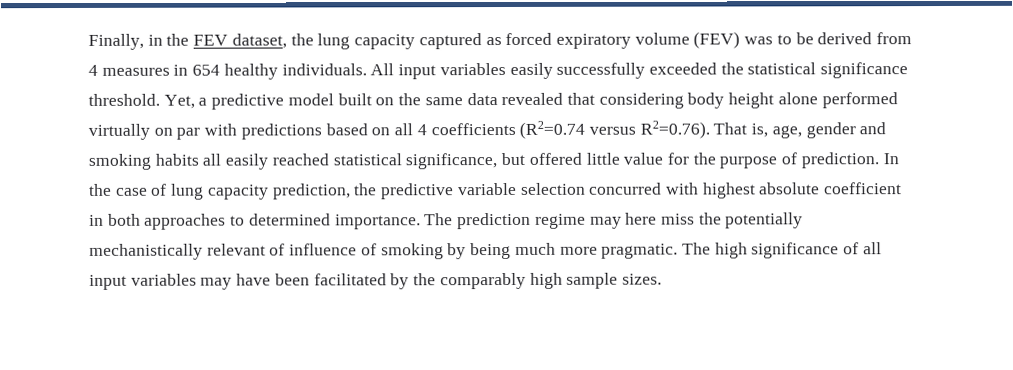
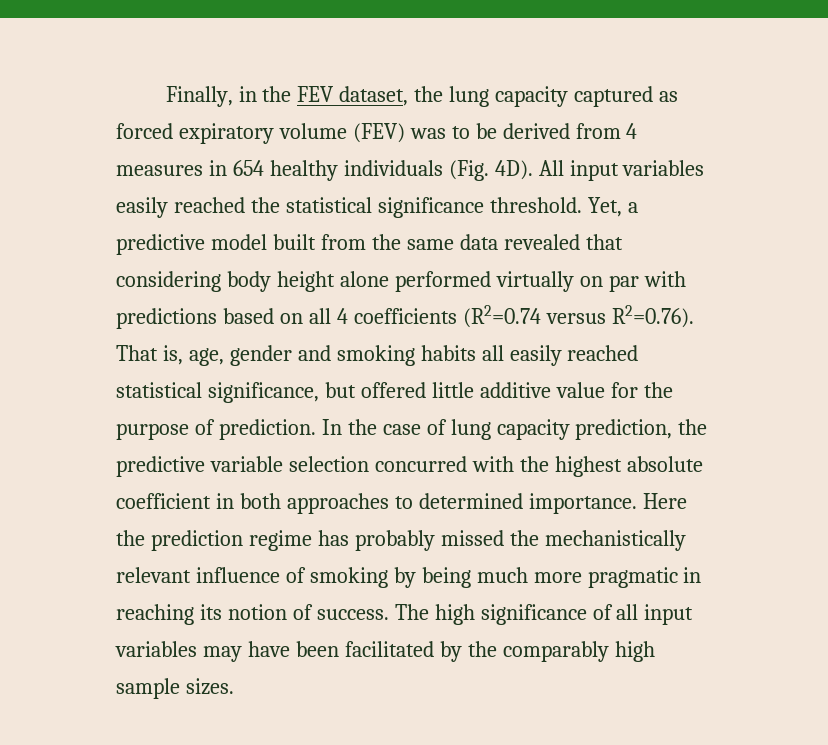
[281,63,367,76] individuals. -> [343,160,533,181] individuals (Fig. 4D).
[556,62,717,79] successfully exceeded -> [173,197,245,213] reached
[375,97,395,106] on -> [320,234,366,250] from
(620, 158) none -> [479,382,551,398] additive
(699, 188) none -> [519,456,549,472] the
[424,212,804,230] The prediction regime may here miss the potentially -> [642,493,687,509] [116,530,539,551] Here the prediction regime has probably missed the
[269,243,286,256] of -> (191, 575) none
[601,243,679,259] pragmatic. -> [587,567,702,588] [116,604,389,625] pragmatic in reaching its notion of success.

